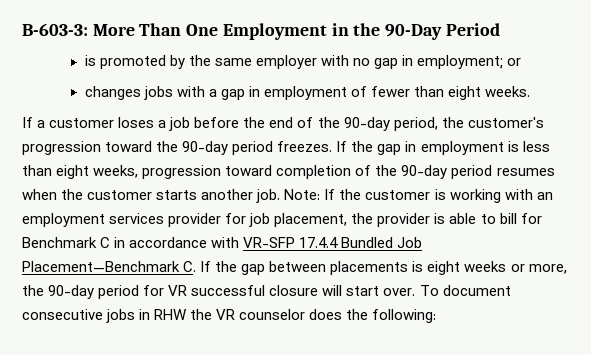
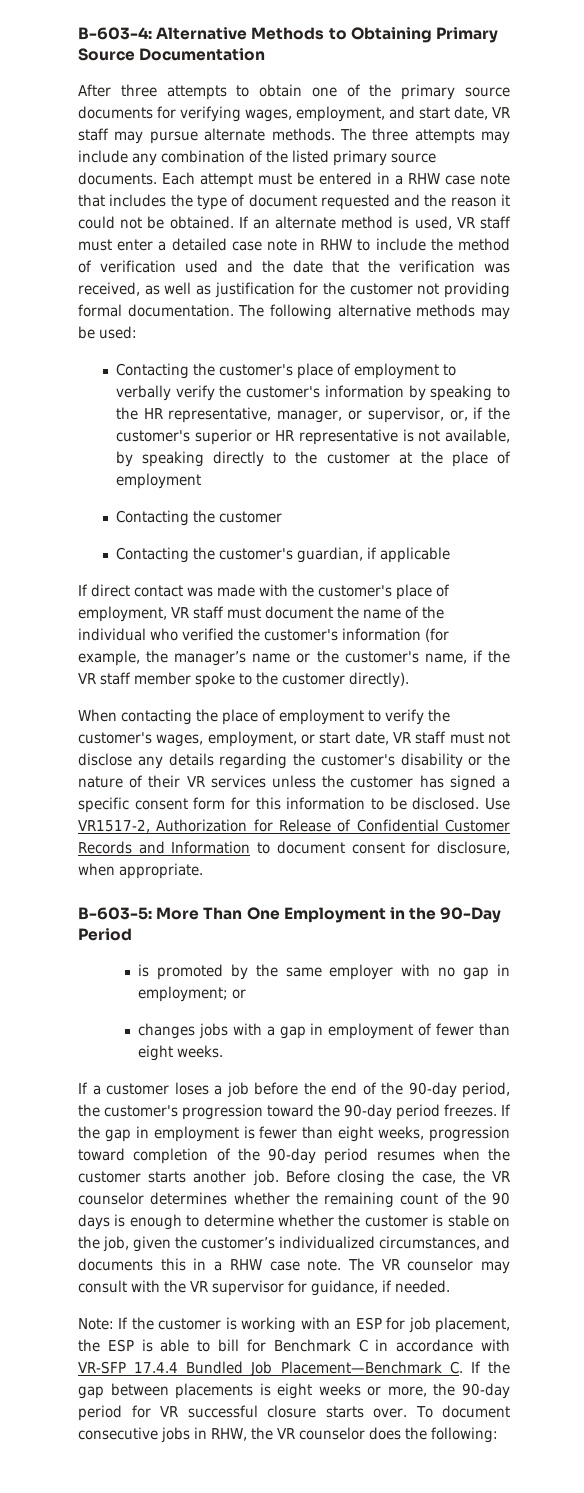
[22,23,88,36] B-603-3: -> [78,27,498,43] [78,48,266,61] [78,84,510,100] [78,106,510,122] [78,128,510,144] [78,150,436,166] [78,172,510,188] [78,194,511,210] [78,216,512,230] [78,238,511,251] [78,260,510,273] [78,282,511,298] [78,304,510,320] [78,326,137,339] [115,363,456,379] [115,385,510,401] [115,407,510,423] [115,429,510,445] [115,451,511,467] [115,473,201,489] [115,510,282,526] [115,547,450,563] [78,584,450,600] [78,606,444,622] [78,628,449,642] [78,650,510,666] [78,672,409,688] [78,709,450,725] [78,731,510,747] [78,753,510,769] [78,775,510,791] [78,797,510,813] [78,819,510,833] [78,841,511,855] [78,863,203,879] [78,907,152,920] B-603-4: Alternative Methods to Obtaining Primary Source Documentation // After three attempts to obtain one of the primary source documents for verifying wages, employment, and start date, VR staff may pursue alternate methods. The three attempts may include any combination of the listed primary source documents. Each attempt must be entered in a RHW case note that includes the type of document requested and the reason it could not be obtained. If an alternate method is used, VR staff must enter a detailed case note in RHW to include the method of verification used and the date that the verification was received, as well as justification for the customer not providing formal documentation. The following alternative methods may be used: // Contacting the customer's place of employment to verbally verify the customer's information by speaking to the HR representative, manager, or supervisor, or, if the customer's superior or HR representative is not available, by speaking directly to the customer at the place of employment // Contacting the customer // Contacting the customer's guardian, if applicable // If direct contact was made with the customer's place of employment, VR staff must document the name of the individual who verified the customer's information (for example, the manager’s name or the customer's name, if the VR staff member spoke to the customer directly). // When contacting the place of employment to verify the customer's wages, employment, or start date, VR staff must not disclose any details regarding the customer's disability or the nature of their VR services unless the customer has signed a specific consent form for this information to be disclosed. Use VR1517-2, Authorization for Release of Confidential Customer Records and Information to document consent for disclosure, when appropriate. // B-603-5:
[522,141,550,152] less -> [259,1126,298,1139] fewer
(281, 196) none -> [285,1170,511,1186] [78,1192,510,1208] [78,1214,510,1230] [78,1236,510,1252] [78,1258,510,1274] [78,1280,450,1296] Before closing the case, the VR counselor determines whether the remaining count of the 90 days is enough to determine whether the customer is stable on the job, given the customer’s individualized circumstances, and documents this in a RHW case note. The VR counselor may consult with the VR supervisor for guidance, if needed. //
[22,213,222,227] employment services provider -> [355,1317,382,1330] ESP
[377,213,431,227] provider -> [107,1339,134,1352] ESP
[322,285,380,296] will start -> [325,1406,364,1418] starts
[154,309,187,320] RHW -> [211,1428,247,1441] RHW,

